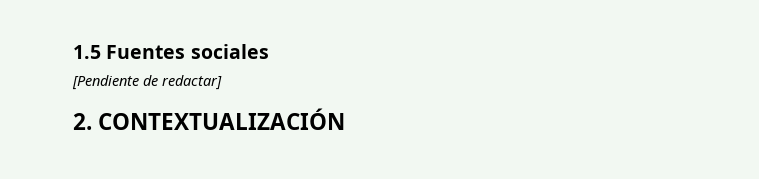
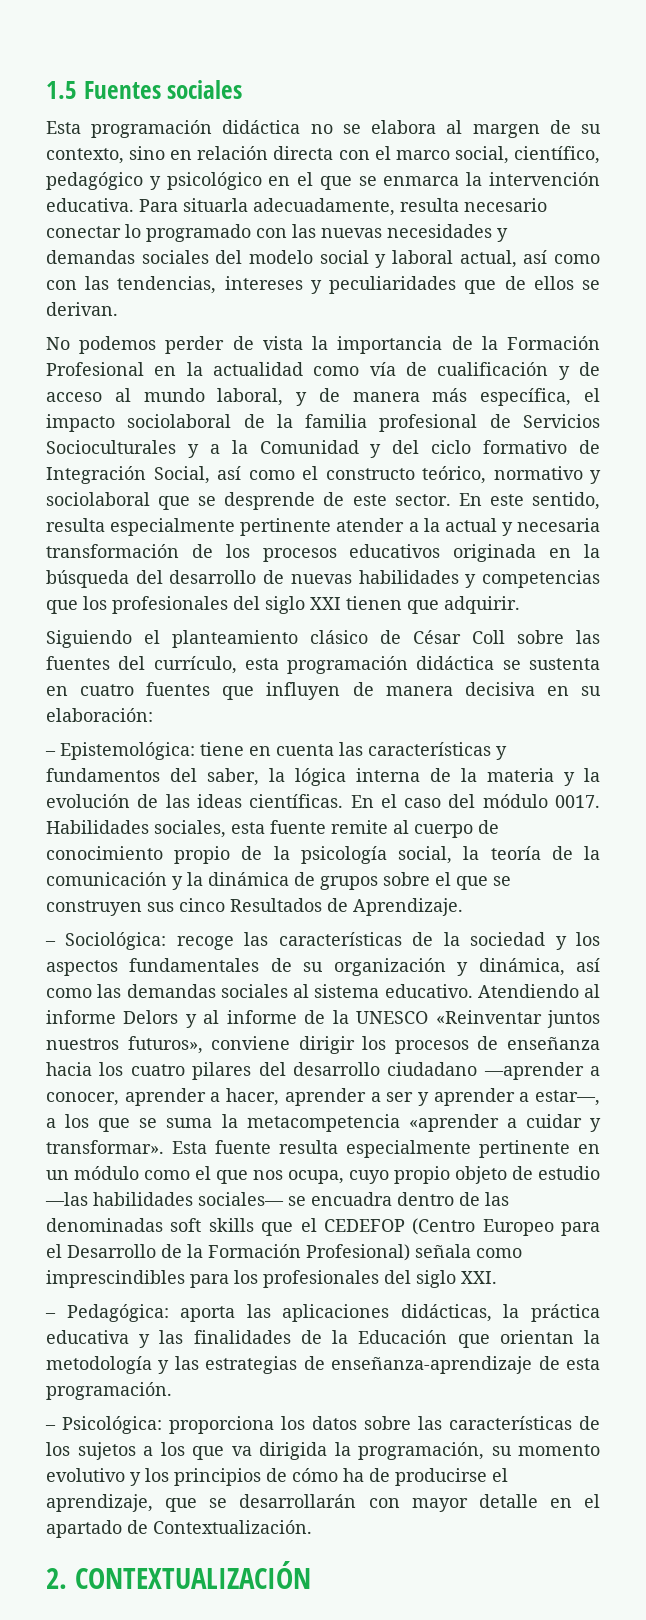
[72,75,222,90] [Pendiente de redactar] -> [46,120,601,138] [46,146,600,164] [46,172,600,190] [46,198,547,216] [46,224,508,242] [46,250,601,268] [46,276,600,294] [46,302,118,316] [46,336,600,354] [46,362,600,380] [46,388,600,406] [46,414,600,432] [46,440,601,458] [46,466,601,484] [46,492,600,510] [46,518,600,536] [46,544,600,562] [46,570,600,588] [46,596,520,614] [46,630,600,648] [46,656,600,674] [46,682,601,700] [46,708,153,722] [45,742,507,760] [46,768,600,786] [46,794,601,808] [46,820,499,838] [46,846,600,864] [46,872,511,890] [46,898,463,916] [45,932,601,950] [46,958,601,976] [46,984,600,998] [46,1010,601,1028] [46,1036,600,1054] [46,1062,600,1080] [46,1088,600,1106] [46,1114,602,1132] [46,1140,600,1158] [46,1166,600,1184] [45,1192,509,1206] [46,1218,600,1236] [46,1244,522,1261] [46,1270,497,1288] [45,1304,600,1322] [46,1330,600,1348] [46,1356,601,1374] [46,1382,172,1400] [45,1416,600,1434] [46,1442,600,1460] [46,1468,508,1486] [46,1494,600,1512] [46,1520,312,1538] Esta programación didáctica no se elabora al margen de su contexto, sino en relación directa con el marco social, científico, pedagógico y psicológico en el que se enmarca la intervención educativa. Para situarla adecuadamente, resulta necesario conectar lo programado con las nuevas necesidades y demandas sociales del modelo social y laboral actual, así como con las tendencias, intereses y peculiaridades que de ellos se derivan. // No podemos perder de vista la importancia de la Formación Profesional en la actualidad como vía de cualificación y de acceso al mundo laboral, y de manera más específica, el impacto sociolaboral de la familia profesional de Servicios Socioculturales y a la Comunidad y del ciclo formativo de Integración Social, así como el constructo teórico, normativo y sociolaboral que se desprende de este sector. En este sentido, resulta especialmente pertinente atender a la actual y necesaria transformación de los procesos educativos originada en la búsqueda del desarrollo de nuevas habilidades y competencias que los profesionales del siglo XXI tienen que adquirir. // Siguiendo el planteamiento clásico de César Coll sobre las fuentes del currículo, esta programación didáctica se sustenta en cuatro fuentes que influyen de manera decisiva en su elaboración: // – Epistemológica: tiene en cuenta las características y fundamentos del saber, la lógica interna de la materia y la evolución de las ideas científicas. En el caso del módulo 0017. Habilidades sociales, esta fuente remite al cuerpo de conocimiento propio de la psicología social, la teoría de la comunicación y la dinámica de grupos sobre el que se construyen sus cinco Resultados de Aprendizaje. // – Sociológica: recoge las características de la sociedad y los aspectos fundamentales de su organización y dinámica, así como las demandas sociales al sistema educativo. Atendiendo al informe Delors y al informe de la UNESCO «Reinventar juntos nuestros futuros», conviene dirigir los procesos de enseñanza hacia los cuatro pilares del desarrollo ciudadano —aprender a conocer, aprender a hacer, aprender a ser y aprender a estar—, a los que se suma la metacompetencia «aprender a cuidar y transformar». Esta fuente resulta especialmente pertinente en un módulo como el que nos ocupa, cuyo propio objeto de estudio —las habilidades sociales— se encuadra dentro de las denominadas soft skills que el CEDEFOP (Centro Europeo para el Desarrollo de la Formación Profesional) señala como imprescindibles para los profesionales del siglo XXI. // – Pedagógica: aporta las aplicaciones didácticas, la práctica educativa y las finalidades de la Educación que orientan la metodología y las estrategias de enseñanza-aprendizaje de esta programación. // – Psicológica: proporciona los datos sobre las características de los sujetos a los que va dirigida la programación, su momento evolutivo y los principios de cómo ha de producirse el aprendizaje, que se desarrollarán con mayor detalle en el apartado de Contextualización.

